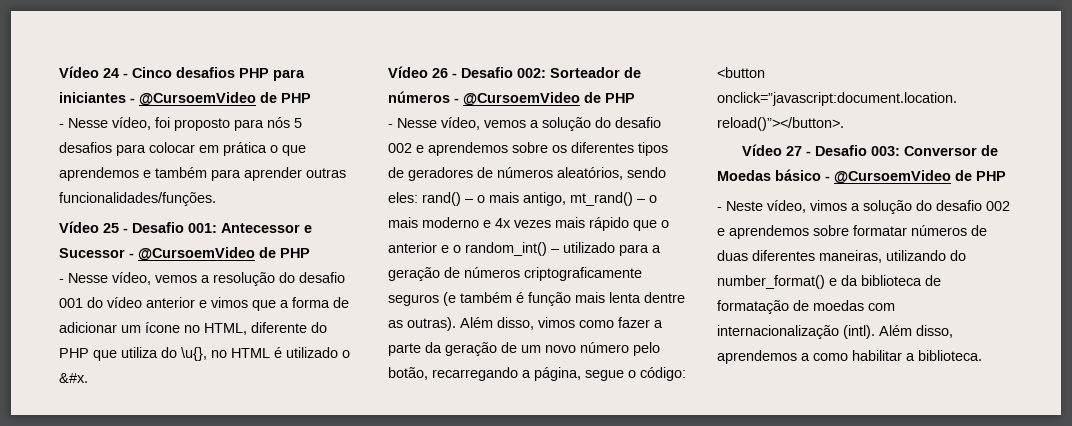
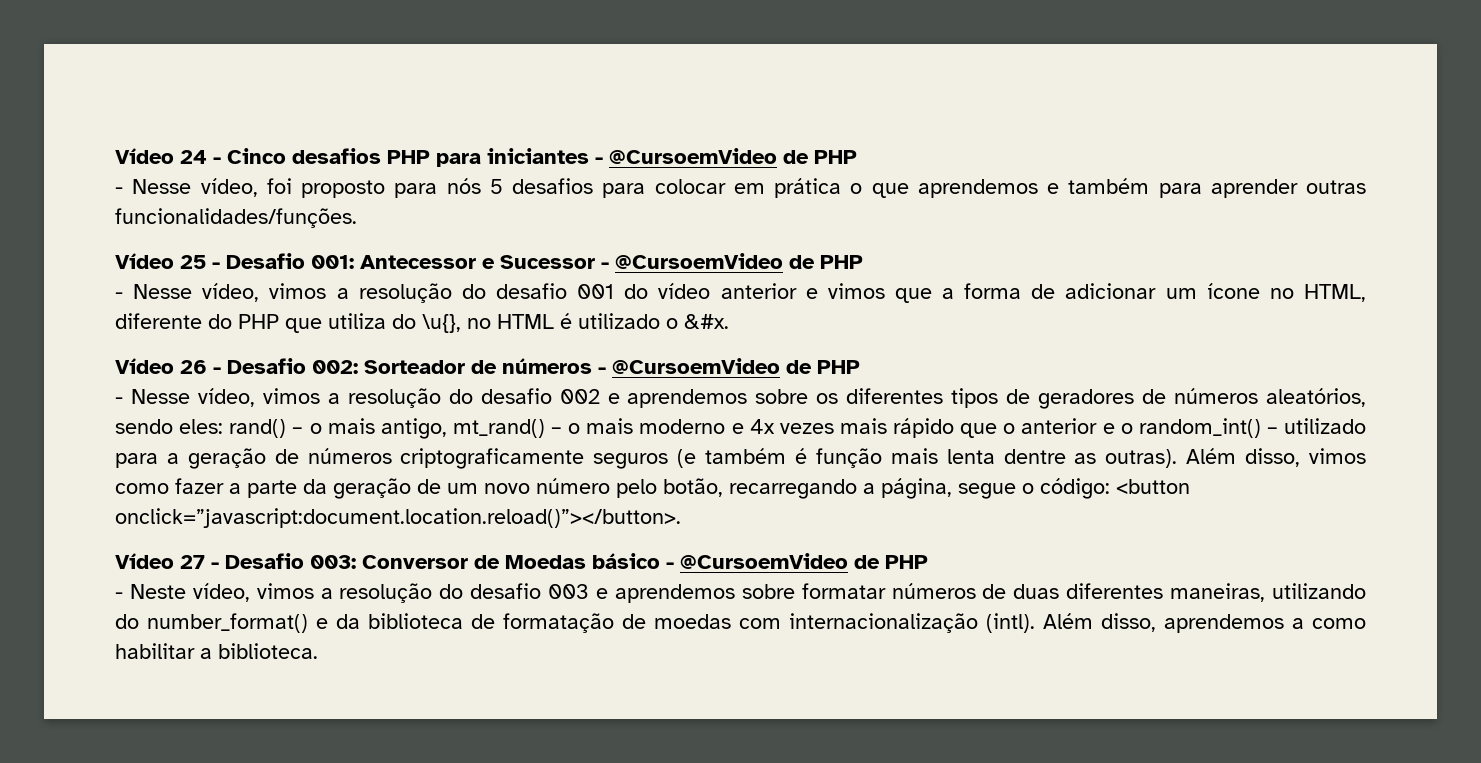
[155,275,197,283] vemos -> [269,283,327,299] vimos
[484,117,591,131] vemos a solução -> [262,388,441,408] vimos a resolução
[863,200,1010,214] solução do desafio 002 -> [339,583,590,603] resolução do desafio 003

